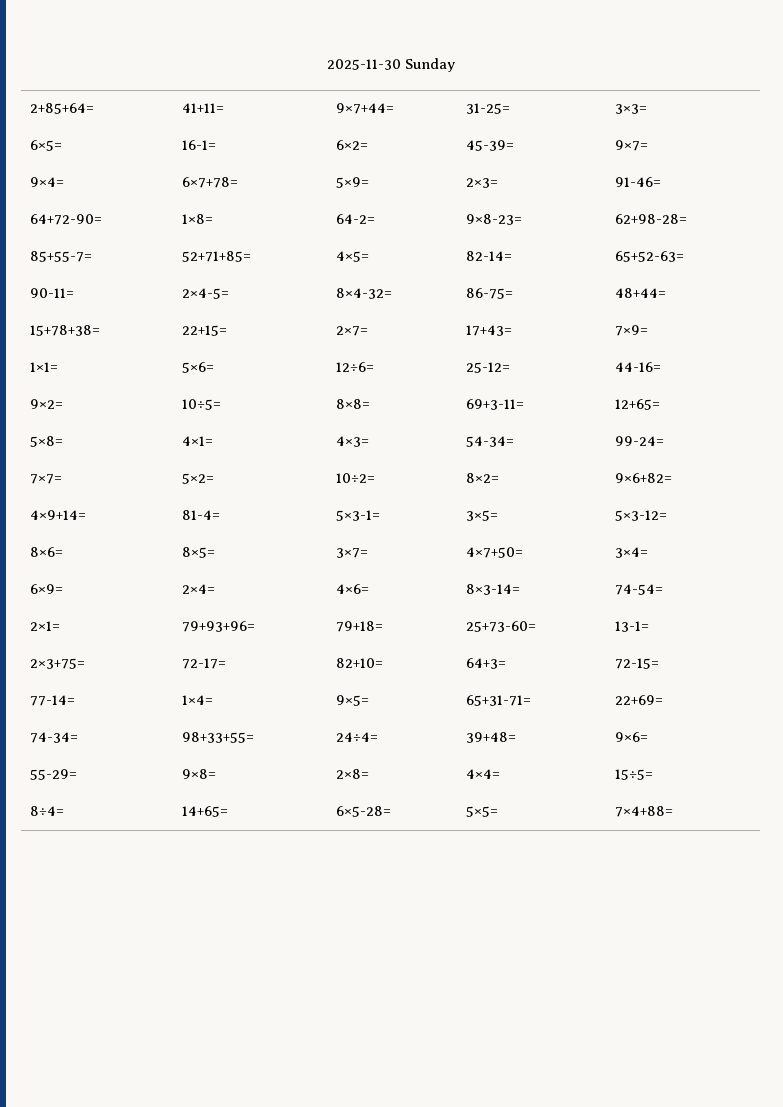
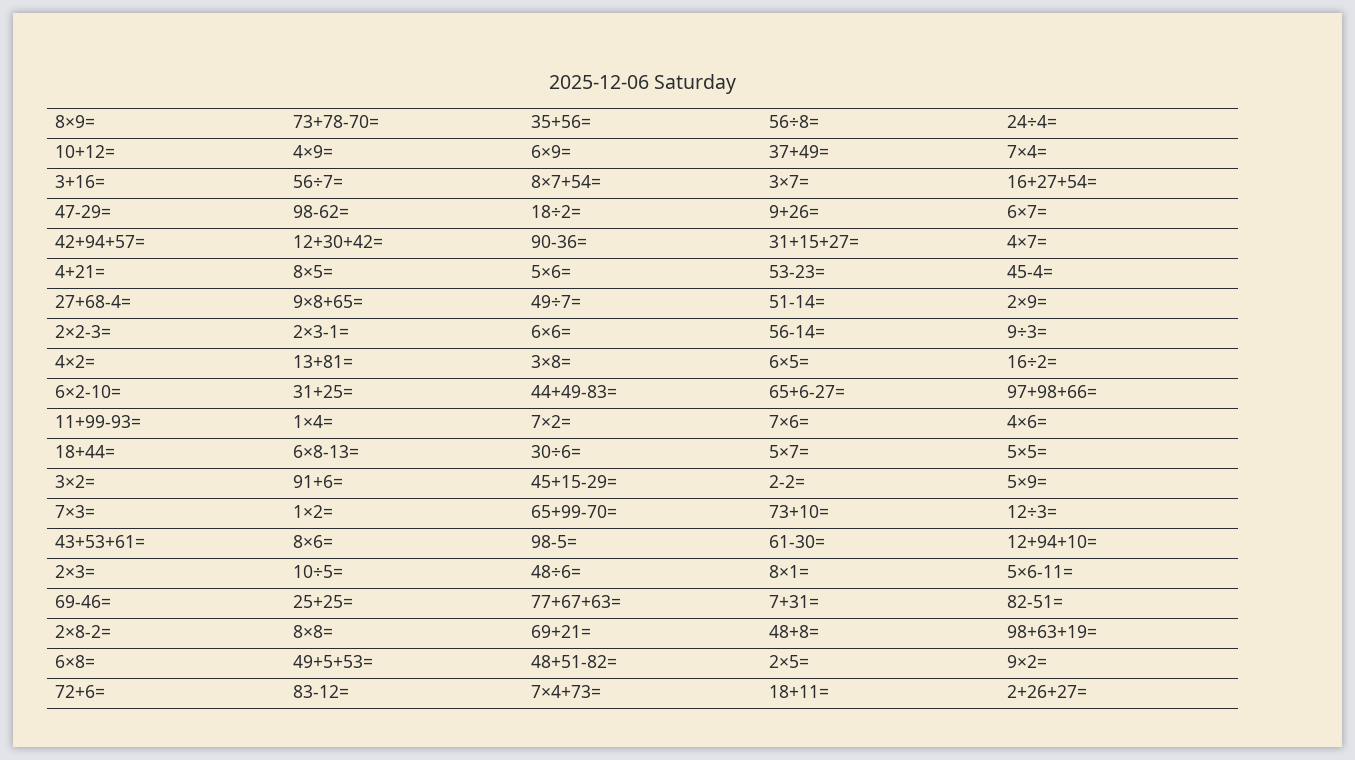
[326,58,455,72] [30,103,95,114] [182,103,225,113] [336,103,395,114] [466,103,511,114] [615,104,648,114] [30,140,63,151] [182,140,217,150] [336,140,369,150] [466,140,515,151] [615,140,649,151] [30,177,65,187] [182,177,239,188] [336,177,370,188] [466,178,499,188] [615,177,662,187] [30,214,103,225] [182,214,214,224] [336,214,376,224] [466,214,523,225] [615,214,688,224] [30,251,93,262] [182,251,252,262] [336,251,370,262] [466,251,513,261] [615,251,685,262] [30,288,75,298] [182,288,230,299] [336,288,393,299] [466,288,514,299] [615,288,667,298] [30,325,101,336] [182,325,228,336] [336,326,369,336] [466,325,513,336] [615,325,649,336] [30,362,59,372] [182,362,215,373] [336,362,375,372] [466,362,511,373] [615,362,662,372] [30,399,64,409] [182,399,222,410] [336,399,371,409] [466,399,525,410] [615,399,661,410] [30,436,64,447] [182,436,214,446] [336,436,370,447] [466,436,515,447] [615,436,665,446] [30,474,63,484] [182,473,215,484] [336,473,376,483] [466,473,500,483] [615,473,673,483] [30,510,87,520] [182,510,221,520] [336,510,381,521] [466,510,499,521] [615,510,668,521] [30,547,64,557] [182,547,216,558] [336,548,369,558] [466,547,524,558] [615,547,649,558] [30,584,64,594] [182,584,216,594] [336,584,370,594] [466,584,521,595] [615,584,664,595] [30,621,61,631] [182,621,256,632] [336,621,384,632] [466,621,537,632] [615,621,650,632] [30,658,86,669] [182,658,227,669] [336,658,384,668] [466,658,507,669] [615,658,660,669] [30,695,76,706] [182,695,214,705] [336,695,370,706] [466,695,532,706] [615,695,664,705] [30,732,79,743] [182,732,255,743] [336,732,379,742] [466,732,517,743] [615,732,649,742] [30,769,78,780] [182,769,217,779] [336,769,370,779] [466,769,501,779] [615,769,654,780] [30,806,65,816] [182,806,229,817] [336,806,392,817] [466,806,499,817] [615,806,674,817] 2025-11-30 Sunday // 2+85+64= | 41+11= | 9×7+44= | 31-25= | 3×3= // 6×5= | 16-1= | 6×2= | 45-39= | 9×7= // 9×4= | 6×7+78= | 5×9= | 2×3= | 91-46= // 64+72-90= | 1×8= | 64-2= | 9×8-23= | 62+98-28= // 85+55-7= | 52+71+85= | 4×5= | 82-14= | 65+52-63= // 90-11= | 2×4-5= | 8×4-32= | 86-75= | 48+44= // 15+78+38= | 22+15= | 2×7= | 17+43= | 7×9= // 1×1= | 5×6= | 12÷6= | 25-12= | 44-16= // 9×2= | 10÷5= | 8×8= | 69+3-11= | 12+65= // 5×8= | 4×1= | 4×3= | 54-34= | 99-24= // 7×7= | 5×2= | 10÷2= | 8×2= | 9×6+82= // 4×9+14= | 81-4= | 5×3-1= | 3×5= | 5×3-12= // 8×6= | 8×5= | 3×7= | 4×7+50= | 3×4= // 6×9= | 2×4= | 4×6= | 8×3-14= | 74-54= // 2×1= | 79+93+96= | 79+18= | 25+73-60= | 13-1= // 2×3+75= | 72-17= | 82+10= | 64+3= | 72-15= // 77-14= | 1×4= | 9×5= | 65+31-71= | 22+69= // 74-34= | 98+33+55= | 24÷4= | 39+48= | 9×6= // 55-29= | 9×8= | 2×8= | 4×4= | 15÷5= // 8÷4= | 14+65= | 6×5-28= | 5×5= | 7×4+88= -> [548,74,737,94] [54,115,95,128] [292,115,379,128] [530,115,591,128] [768,115,819,128] [1006,115,1057,128] [54,145,115,158] [292,145,333,158] [530,145,571,158] [768,145,829,158] [1006,145,1047,158] [54,175,105,188] [292,175,343,188] [530,175,601,188] [768,175,809,188] [1006,175,1097,188] [54,205,111,218] [292,205,349,218] [530,205,581,218] [768,205,819,218] [1006,205,1047,218] [54,235,145,248] [292,235,383,248] [530,235,587,248] [768,235,859,248] [1006,235,1047,248] [54,265,105,278] [292,265,333,278] [530,265,571,278] [768,265,825,278] [1006,265,1053,278] [54,295,131,308] [292,295,363,308] [530,295,581,308] [768,295,825,308] [1006,295,1047,308] [54,325,111,338] [292,325,349,338] [530,325,571,338] [768,325,825,338] [1006,325,1047,338] [54,355,95,368] [292,355,353,368] [530,355,571,368] [768,355,809,368] [1006,355,1057,368] [54,385,121,398] [292,385,353,398] [530,385,617,398] [768,385,845,398] [1006,385,1097,398] [54,415,141,428] [292,415,333,428] [530,415,571,428] [768,415,809,428] [1006,415,1047,428] [54,445,115,458] [292,445,359,458] [530,445,581,458] [768,445,809,458] [1006,445,1047,458] [54,475,95,488] [292,475,343,488] [530,475,617,488] [768,475,805,488] [1006,475,1047,488] [54,505,95,518] [292,505,333,518] [530,505,617,518] [768,505,829,518] [1006,505,1057,518] [54,535,145,548] [292,535,333,548] [530,535,577,548] [768,535,825,548] [1006,535,1097,548] [54,565,95,578] [292,565,343,578] [530,565,581,578] [768,565,809,578] [1006,565,1073,578] [54,595,111,608] [292,595,353,608] [530,595,621,608] [768,595,819,608] [1006,595,1063,608] [54,625,111,638] [292,625,333,638] [530,625,591,638] [768,625,819,638] [1006,625,1097,638] [54,655,95,668] [292,655,373,668] [530,655,617,668] [768,655,809,668] [1006,655,1047,668] [54,685,105,698] [292,685,349,698] [530,685,601,698] [768,685,829,698] [1006,685,1087,698] 2025-12-06 Saturday // 8×9= | 73+78-70= | 35+56= | 56÷8= | 24÷4= // 10+12= | 4×9= | 6×9= | 37+49= | 7×4= // 3+16= | 56÷7= | 8×7+54= | 3×7= | 16+27+54= // 47-29= | 98-62= | 18÷2= | 9+26= | 6×7= // 42+94+57= | 12+30+42= | 90-36= | 31+15+27= | 4×7= // 4+21= | 8×5= | 5×6= | 53-23= | 45-4= // 27+68-4= | 9×8+65= | 49÷7= | 51-14= | 2×9= // 2×2-3= | 2×3-1= | 6×6= | 56-14= | 9÷3= // 4×2= | 13+81= | 3×8= | 6×5= | 16÷2= // 6×2-10= | 31+25= | 44+49-83= | 65+6-27= | 97+98+66= // 11+99-93= | 1×4= | 7×2= | 7×6= | 4×6= // 18+44= | 6×8-13= | 30÷6= | 5×7= | 5×5= // 3×2= | 91+6= | 45+15-29= | 2-2= | 5×9= // 7×3= | 1×2= | 65+99-70= | 73+10= | 12÷3= // 43+53+61= | 8×6= | 98-5= | 61-30= | 12+94+10= // 2×3= | 10÷5= | 48÷6= | 8×1= | 5×6-11= // 69-46= | 25+25= | 77+67+63= | 7+31= | 82-51= // 2×8-2= | 8×8= | 69+21= | 48+8= | 98+63+19= // 6×8= | 49+5+53= | 48+51-82= | 2×5= | 9×2= // 72+6= | 83-12= | 7×4+73= | 18+11= | 2+26+27=

